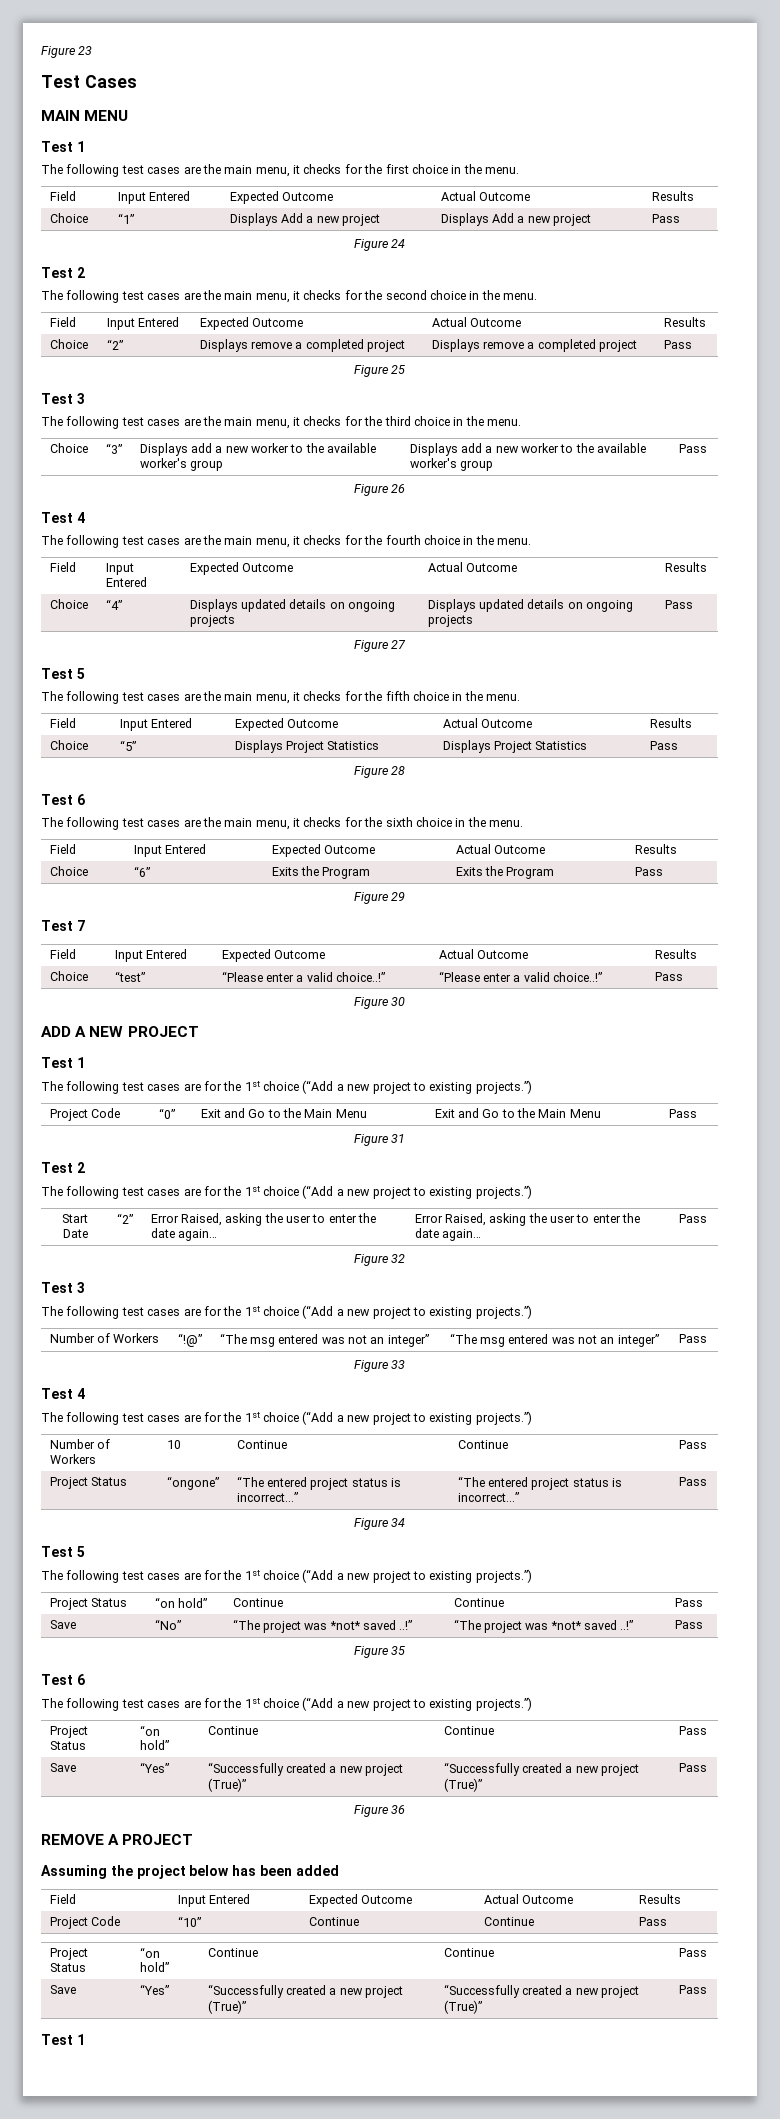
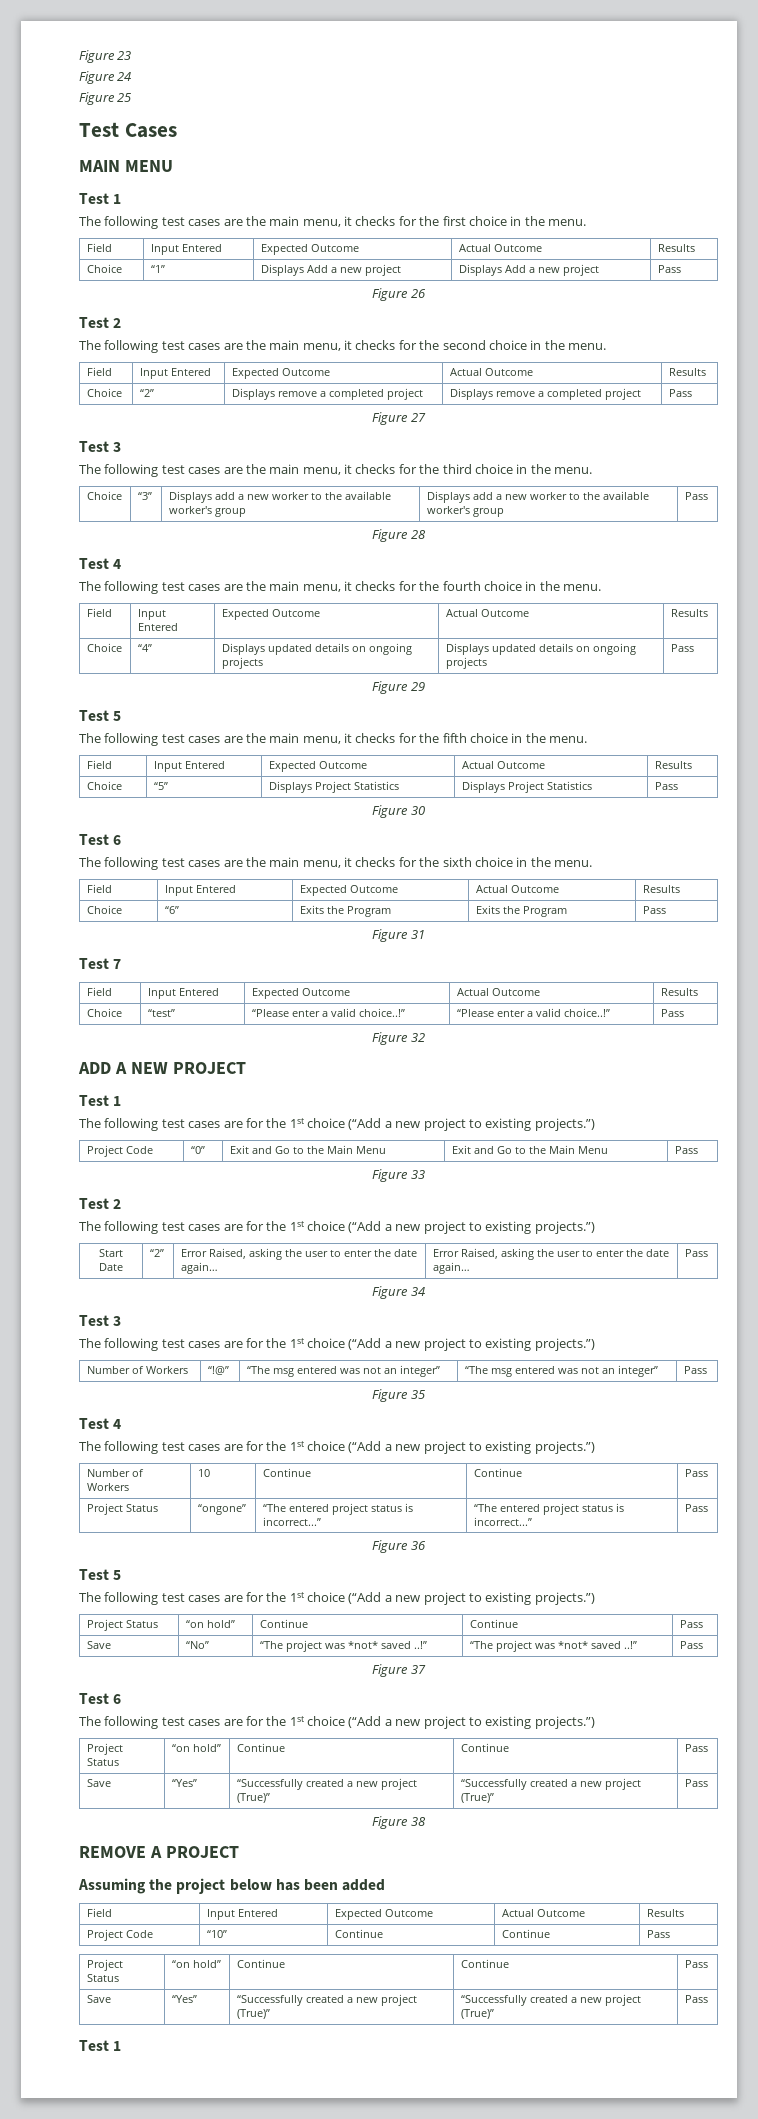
(93, 50) none -> [79,71,132,84] [79,92,132,105] // Figure 24 // Figure 25
[391,239,406,248] 24 -> [410,289,426,298] 26
[391,365,406,374] 25 -> [410,413,426,422] 27
[391,484,406,493] 26 -> [410,530,426,539] 28
[391,640,407,649] 27 -> [410,682,425,691] 29
[391,766,406,775] 28 -> [410,806,425,815] 30
[391,892,406,901] 29 -> [410,930,425,939] 31
[391,997,406,1006] 30 -> [410,1033,425,1042] 32
[391,1134,406,1143] 31 -> [410,1170,425,1179] 33
[391,1254,406,1263] 32 -> [410,1287,425,1296] 34
[391,1360,406,1369] 33 -> [410,1390,425,1399] 35
[391,1518,406,1527] 34 -> [410,1541,426,1550] 36
[391,1646,406,1655] 35 -> [410,1665,426,1674] 37
[391,1805,406,1814] 36 -> [410,1817,426,1826] 38

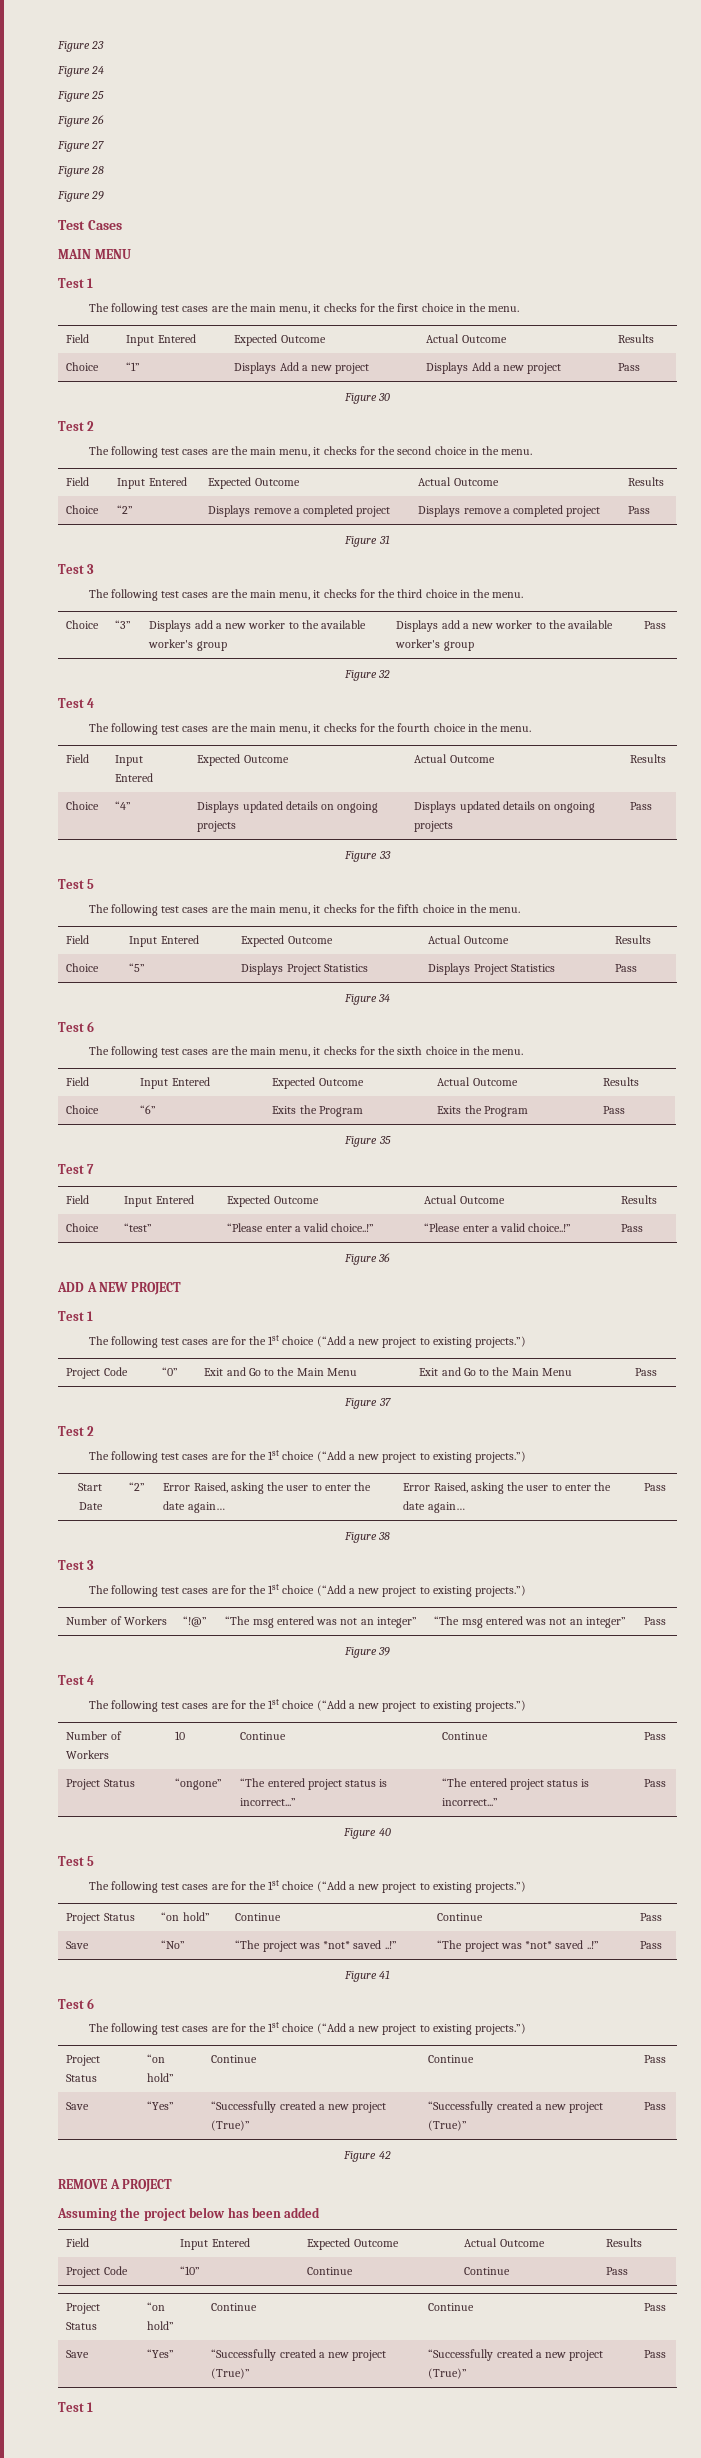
(132, 97) none -> [57,115,105,127] [57,141,105,152] [57,166,105,177] [57,191,105,202] // Figure 26 // Figure 27 // Figure 28 // Figure 29
[410,289,426,298] 26 -> [378,393,391,401] 30
[410,413,426,422] 27 -> [378,535,390,544] 31
[410,530,426,539] 28 -> [378,670,391,678] 32
[410,682,425,691] 29 -> [378,851,391,859] 33
[410,806,425,815] 30 -> [378,994,391,1002] 34
[410,930,425,939] 31 -> [378,1136,391,1144] 35
[410,1033,425,1042] 32 -> [378,1253,391,1262] 36
[410,1170,425,1179] 33 -> [378,1398,391,1406] 37
[410,1287,425,1296] 34 -> [378,1532,391,1540] 38
[410,1390,425,1399] 35 -> [378,1647,391,1656] 39
[410,1541,426,1550] 36 -> [378,1828,391,1836] 40
[410,1665,426,1674] 37 -> [379,1970,391,1979] 41
[410,1817,426,1826] 38 -> [378,2151,391,2159] 42

